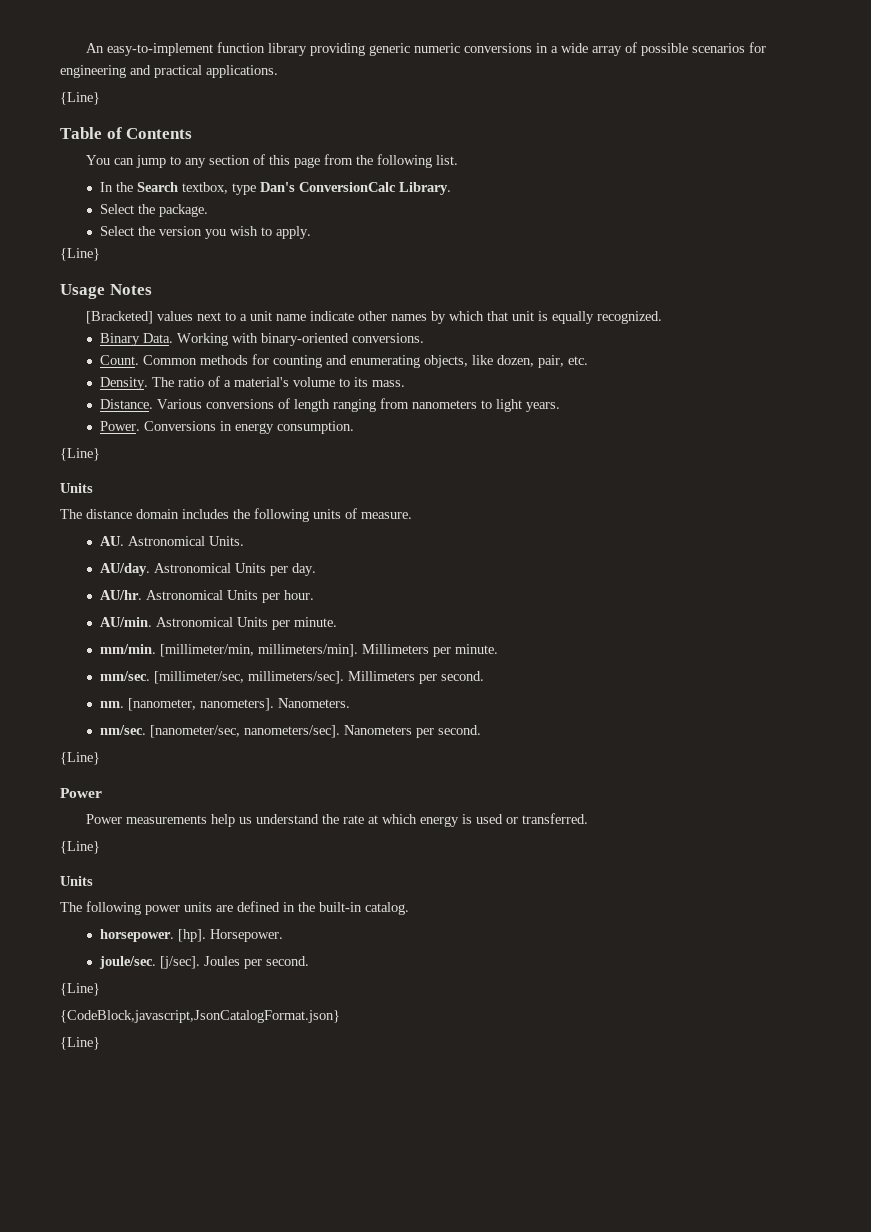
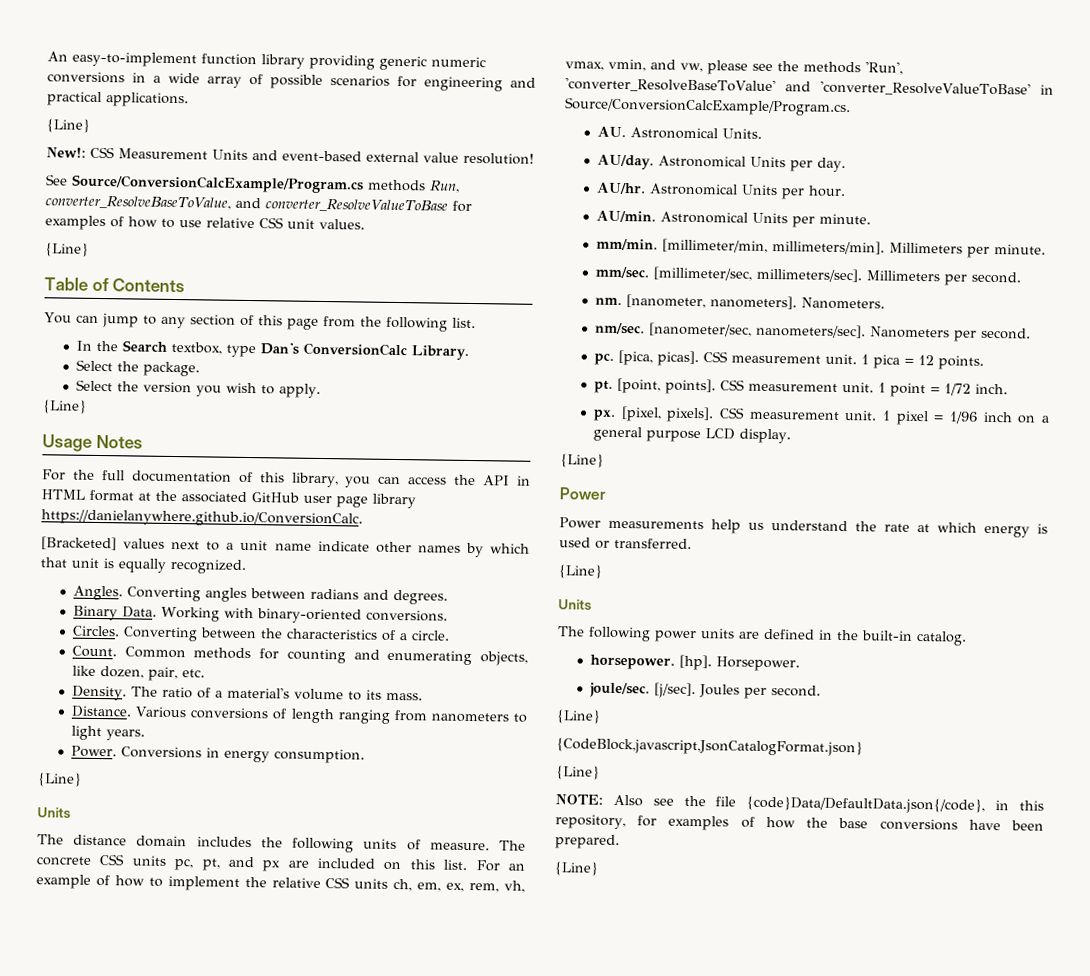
(100, 98) none -> [46,146,534,165] [46,174,460,194] [45,195,472,213] [45,215,365,231] [45,242,89,257] // New!: CSS Measurement Units and event-based external value resolution! // See Source/ConversionCalcExample/Program.cs methods Run, converter_ResolveBaseToValue, and converter_ResolveValueToBase for examples of how to use relative CSS unit values. // {Line}
(152, 289) none -> [42,469,531,488] [41,489,416,509] [41,509,363,528] // For the full documentation of this library, you can access the API in HTML format at the associated GitHub user page library https://danielanywhere.github.io/ConversionCalc.
(662, 317) none -> [73,585,449,605] // Angles. Converting angles between radians and degrees.
(425, 338) none -> [72,625,451,642] // Circles. Converting between the characteristics of a circle.
(412, 515) none -> [499,840,526,851] [36,854,525,872] [36,874,525,893] [565,58,903,75] [565,77,1054,97] [565,97,851,117] The concrete CSS units pc, pt, and px are included on this list. For an example of how to implement the relative CSS units ch, em, ex, rem, vh, vmax, vmin, and vw, please see the methods 'Run', 'converter_ResolveBaseToValue' and 'converter_ResolveValueToBase' in Source/ConversionCalcExample/Program.cs.
(482, 730) none -> [594,349,985,370] [594,377,1009,398] [593,406,1050,426] [593,426,792,444] // pc. [pica, picas]. CSS measurement unit. 1 pica = 12 points. // pt. [point, points]. CSS measurement unit. 1 point = 1/72 inch. // px. [pixel, pixels]. CSS measurement unit. 1 pixel = 1/96 inch on a general purpose LCD display.
(100, 1043) none -> [555,794,1044,814] [555,814,1044,831] [555,834,620,850] [554,861,598,876] // NOTE: Also see the file {code}Data/DefaultData.json{/code}, in this repository, for examples of how the base conversions have been prepared. // {Line}

